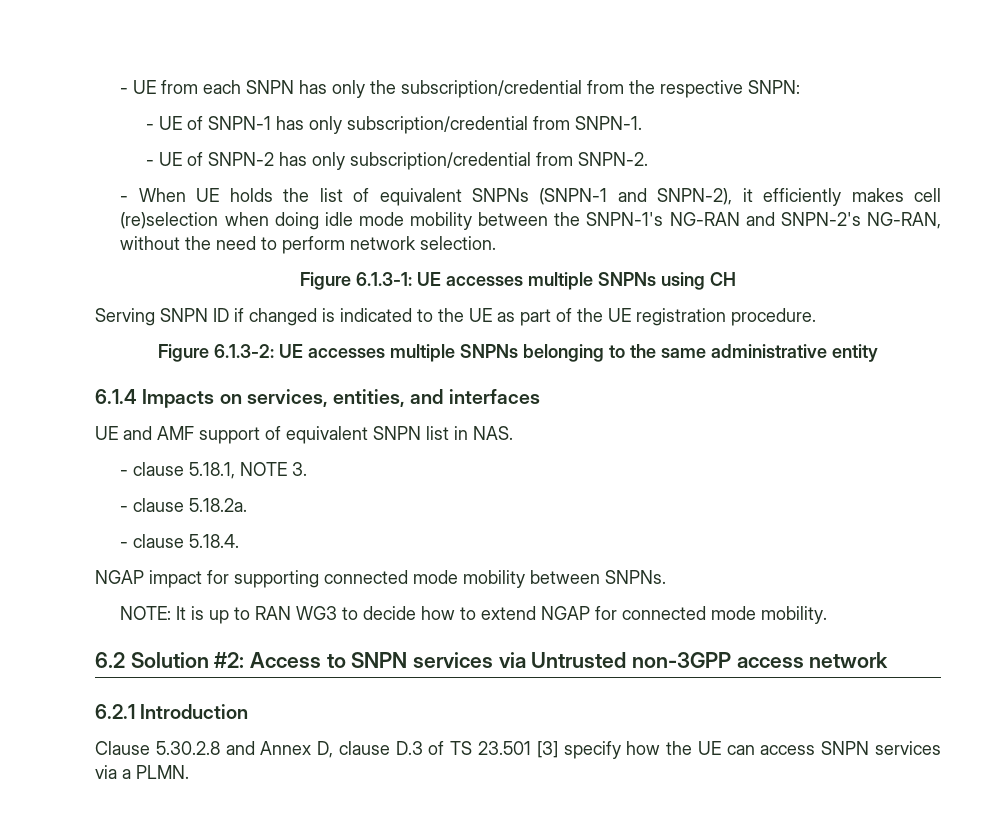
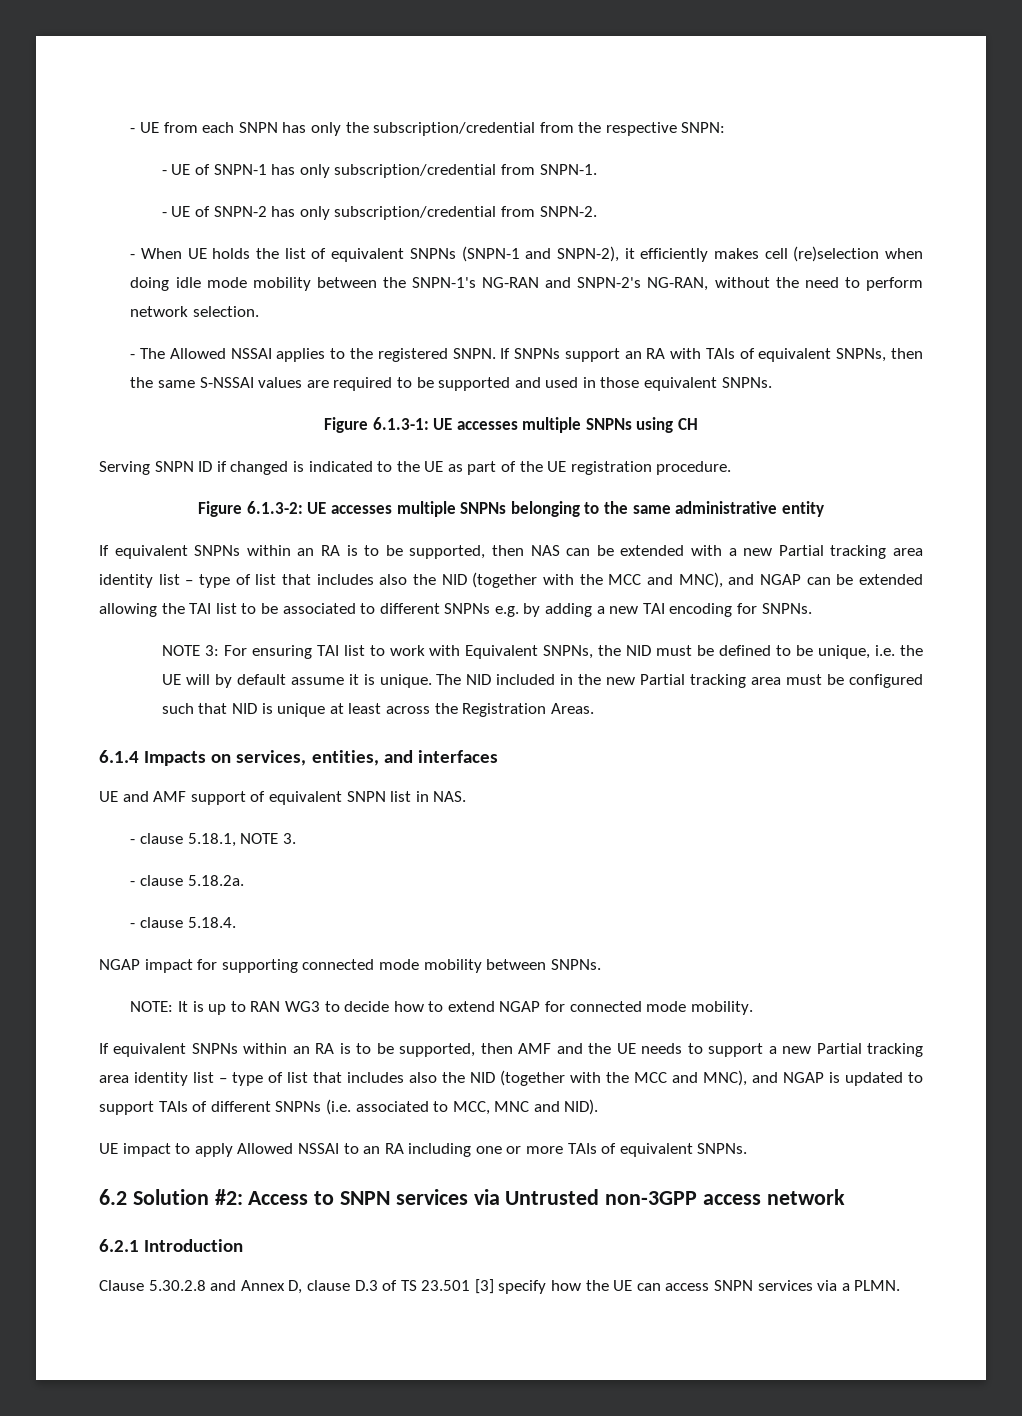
(497, 243) none -> [130,348,923,362] [130,377,772,391] // - The Allowed NSSAI applies to the registered SNPN. If SNPNs support an RA with TAIs of equivalent SNPNs, then the same S-NSSAI values are required to be supported and used in those equivalent SNPNs.
(878, 353) none -> [99,545,924,559] [99,572,923,588] [99,603,812,617] [161,645,923,659] [161,674,923,688] [161,703,594,717] // If equivalent SNPNs within an RA is to be supported, then NAS can be extended with a new Partial tracking area identity list – type of list that includes also the NID (together with the MCC and MNC), and NGAP can be extended allowing the TAI list to be associated to different SNPNs e.g. by adding a new TAI encoding for SNPNs. // NOTE 3: For ensuring TAI list to work with Equivalent SNPNs, the NID must be defined to be unique, i.e. the UE will by default assume it is unique. The NID included in the new Partial tracking area must be configured such that NID is unique at least across the Registration Areas.
(828, 615) none -> [99,1043,924,1057] [99,1070,923,1086] [99,1099,599,1115] [99,1143,748,1157] // If equivalent SNPNs within an RA is to be supported, then AMF and the UE needs to support a new Partial tracking area identity list – type of list that includes also the NID (together with the MCC and MNC), and NGAP is updated to support TAIs of different SNPNs (i.e. associated to MCC, MNC and NID). // UE impact to apply Allowed NSSAI to an RA including one or more TAIs of equivalent SNPNs.

